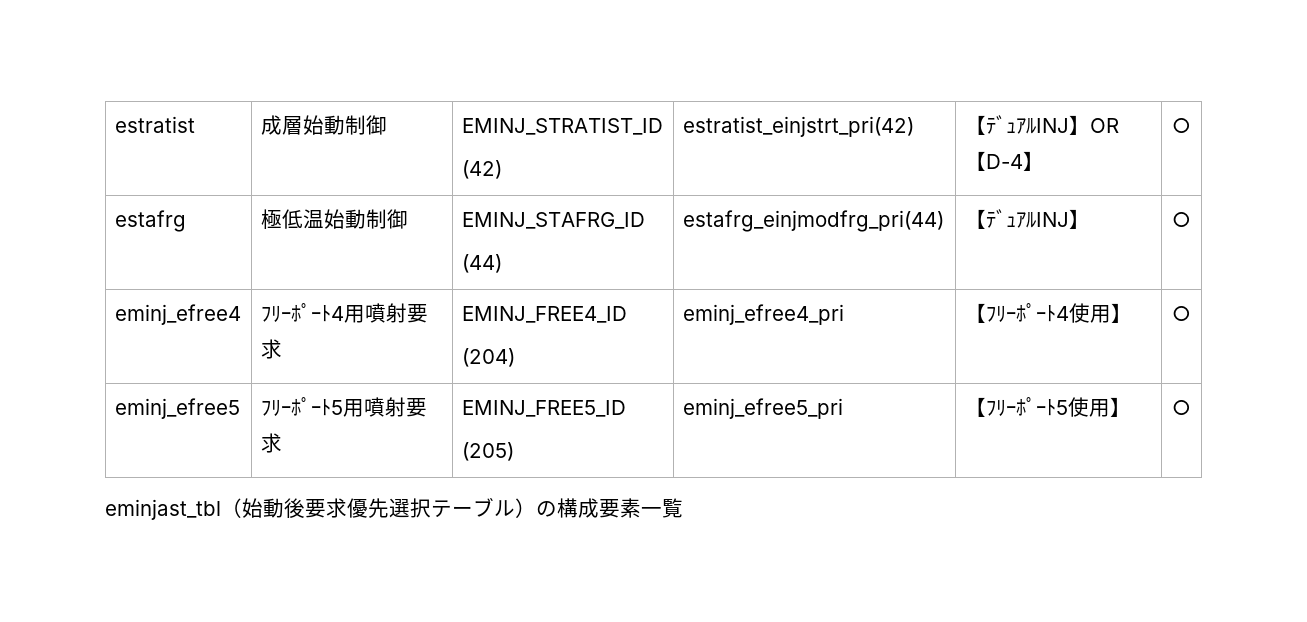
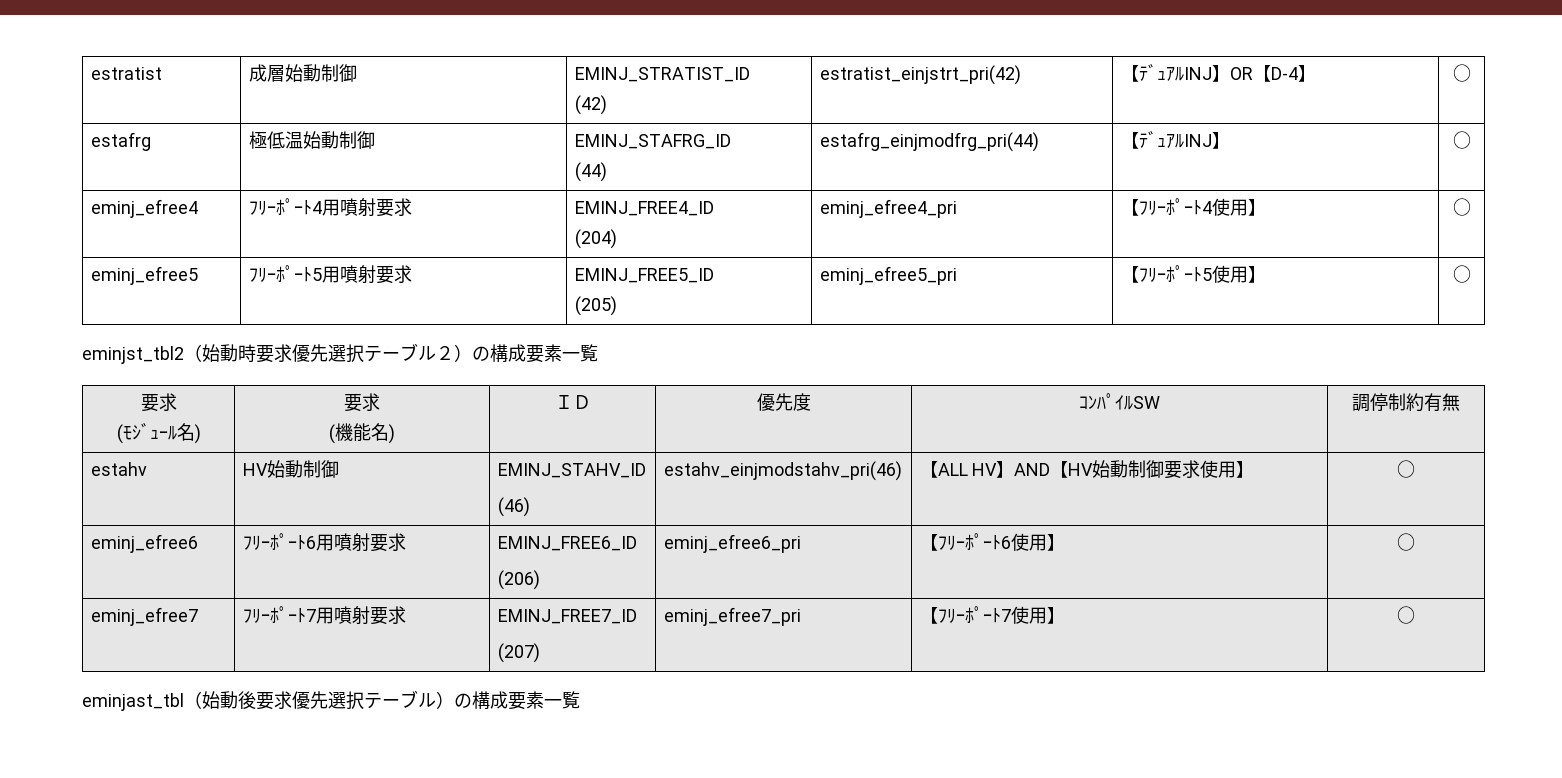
(1191, 407) none -> [82,343,598,364] [140,393,177,412] [116,423,201,444] [344,393,380,412] [329,423,395,444] [554,395,591,409] [756,393,811,411] [1079,393,1160,410] [1352,393,1460,412] [90,462,147,476] [242,460,339,478] [497,463,646,478] [497,497,530,517] [663,461,902,481] [919,460,1255,479] [1397,460,1415,478] [90,534,198,553] [242,533,406,552] [497,536,637,551] [497,570,540,590] [663,534,801,553] [919,533,1065,551] [1397,533,1415,551] [90,607,198,626] [242,606,406,625] [497,609,637,624] [497,643,540,663] [663,607,801,626] [919,606,1065,624] [1397,606,1415,624] // eminjst_tbl2（始動時要求優先選択テーブル２）の構成要素一覧 // 要求 // (ﾓｼﾞｭｰﾙ名) | 要求 // (機能名) | ＩＤ | 優先度 | ｺﾝﾊﾟｲﾙSW | 調停制約有無 // estahv | HV始動制御 | EMINJ_STAHV_ID // (46) | estahv_einjmodstahv_pri(46) | 【ALL HV】AND【HV始動制御要求使用】 | ○ // eminj_efree6 | ﾌﾘｰﾎﾟｰﾄ6用噴射要求 | EMINJ_FREE6_ID // (206) | eminj_efree6_pri | 【ﾌﾘｰﾎﾟｰﾄ6使用】 | ○ // eminj_efree7 | ﾌﾘｰﾎﾟｰﾄ7用噴射要求 | EMINJ_FREE7_ID // (207) | eminj_efree7_pri | 【ﾌﾘｰﾎﾟｰﾄ7使用】 | ○

